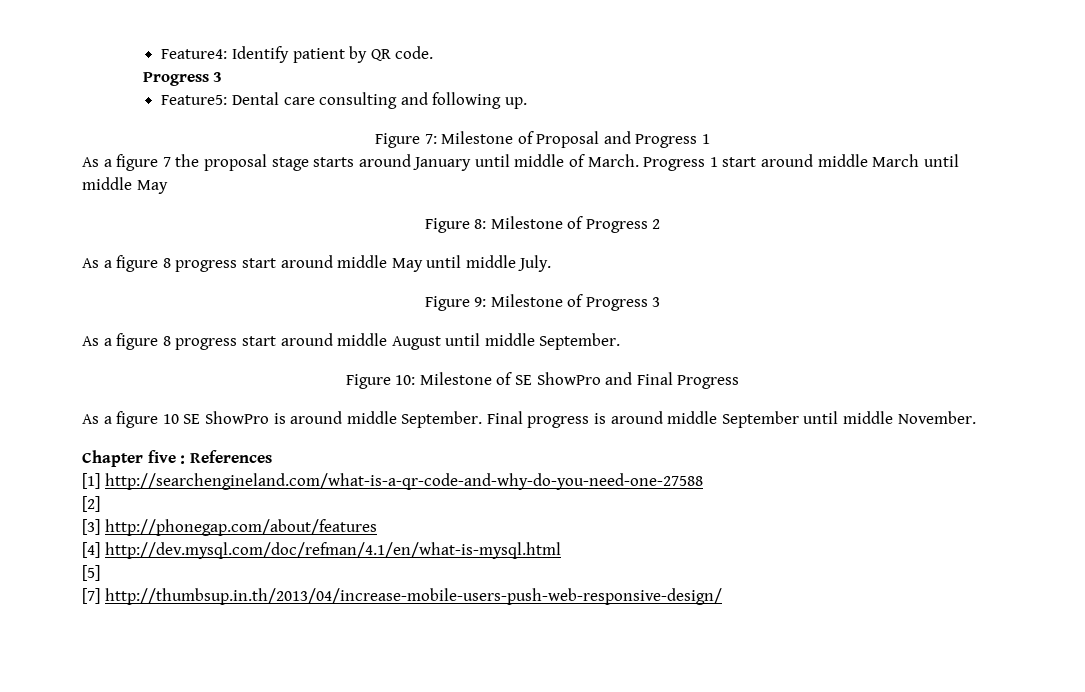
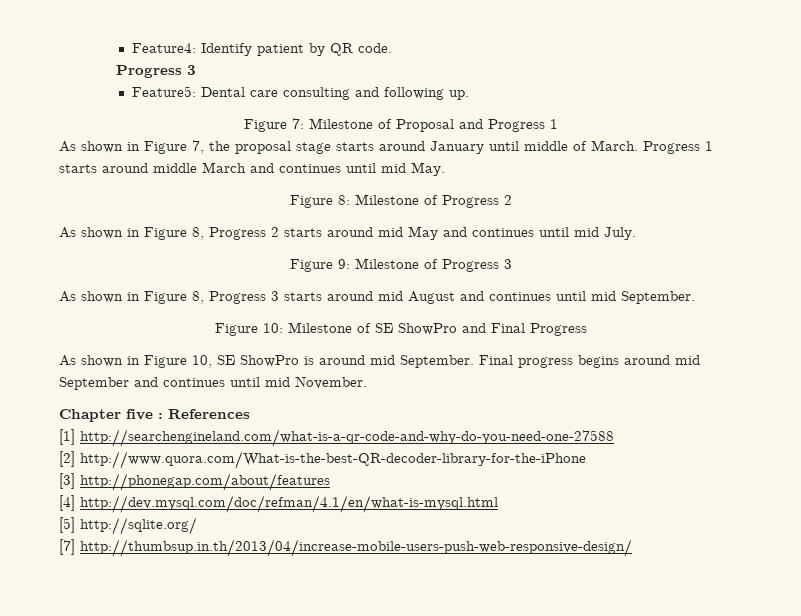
[103,154,171,171] a figure 7 -> [81,140,204,154] shown in Figure 7,
[722,157,757,167] start -> [59,164,97,173] starts
[923,154,959,167] [82,177,168,194] until middle May -> [250,162,445,176] and continues until mid May.
[103,255,516,272] a figure 8 progress start around middle May until middle -> [81,226,599,240] shown in Figure 8, Progress 2 starts around mid May and continues until mid
[103,333,535,350] a figure 8 progress start around middle August until middle -> [81,291,616,304] shown in Figure 8, Progress 3 starts around mid August and continues until mid
[103,411,179,428] a figure 10 -> [81,355,212,368] shown in Figure 10,
[346,411,397,424] middle -> [370,355,395,365] mid
[594,411,894,428] is around middle September until middle -> [578,355,700,368] [59,377,290,390] begins around mid September and continues until mid
(100, 504) none -> [80,451,586,469] http://www.quora.com/What-is-the-best-QR-decoder-library-for-the-iPhone
(100, 573) none -> [80,517,197,535] http://sqlite.org/

